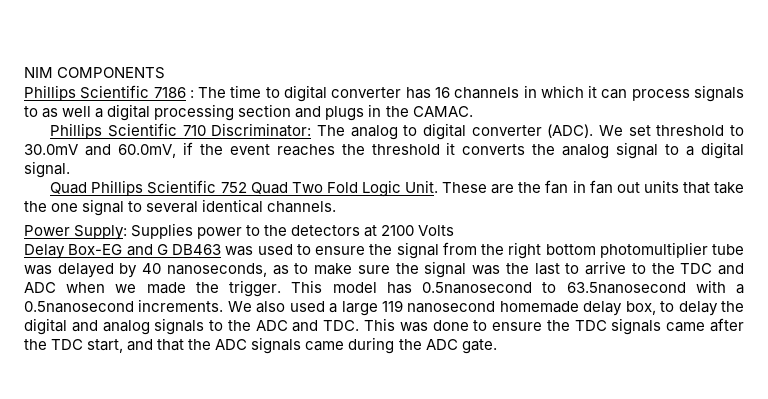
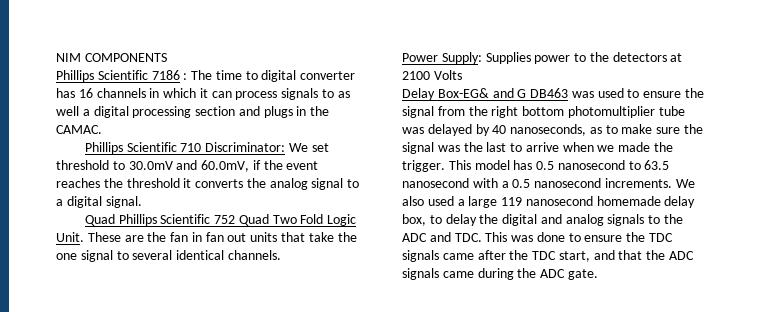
[316,123,594,140] The analog to digital converter (ADC). -> (286, 147) none
[68,244,123,255] Box-EG -> [437,88,489,98] Box-EG&
[631,263,744,275] [24,282,56,293] to the TDC and ADC -> (559, 147) none
[422,280,745,294] [24,301,134,313] 0.5nanosecond to 63.5nanosecond with a 0.5nanosecond -> [536,160,670,170] [402,178,602,188] 0.5 nanosecond to 63.5 nanosecond with a 0.5 nanosecond

